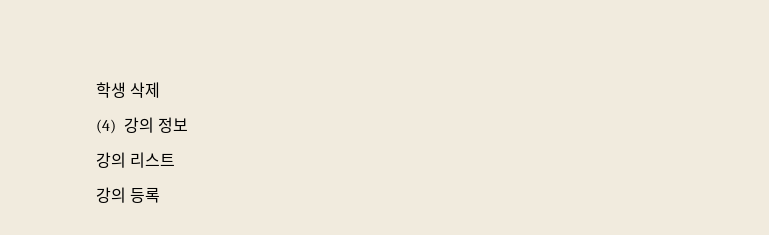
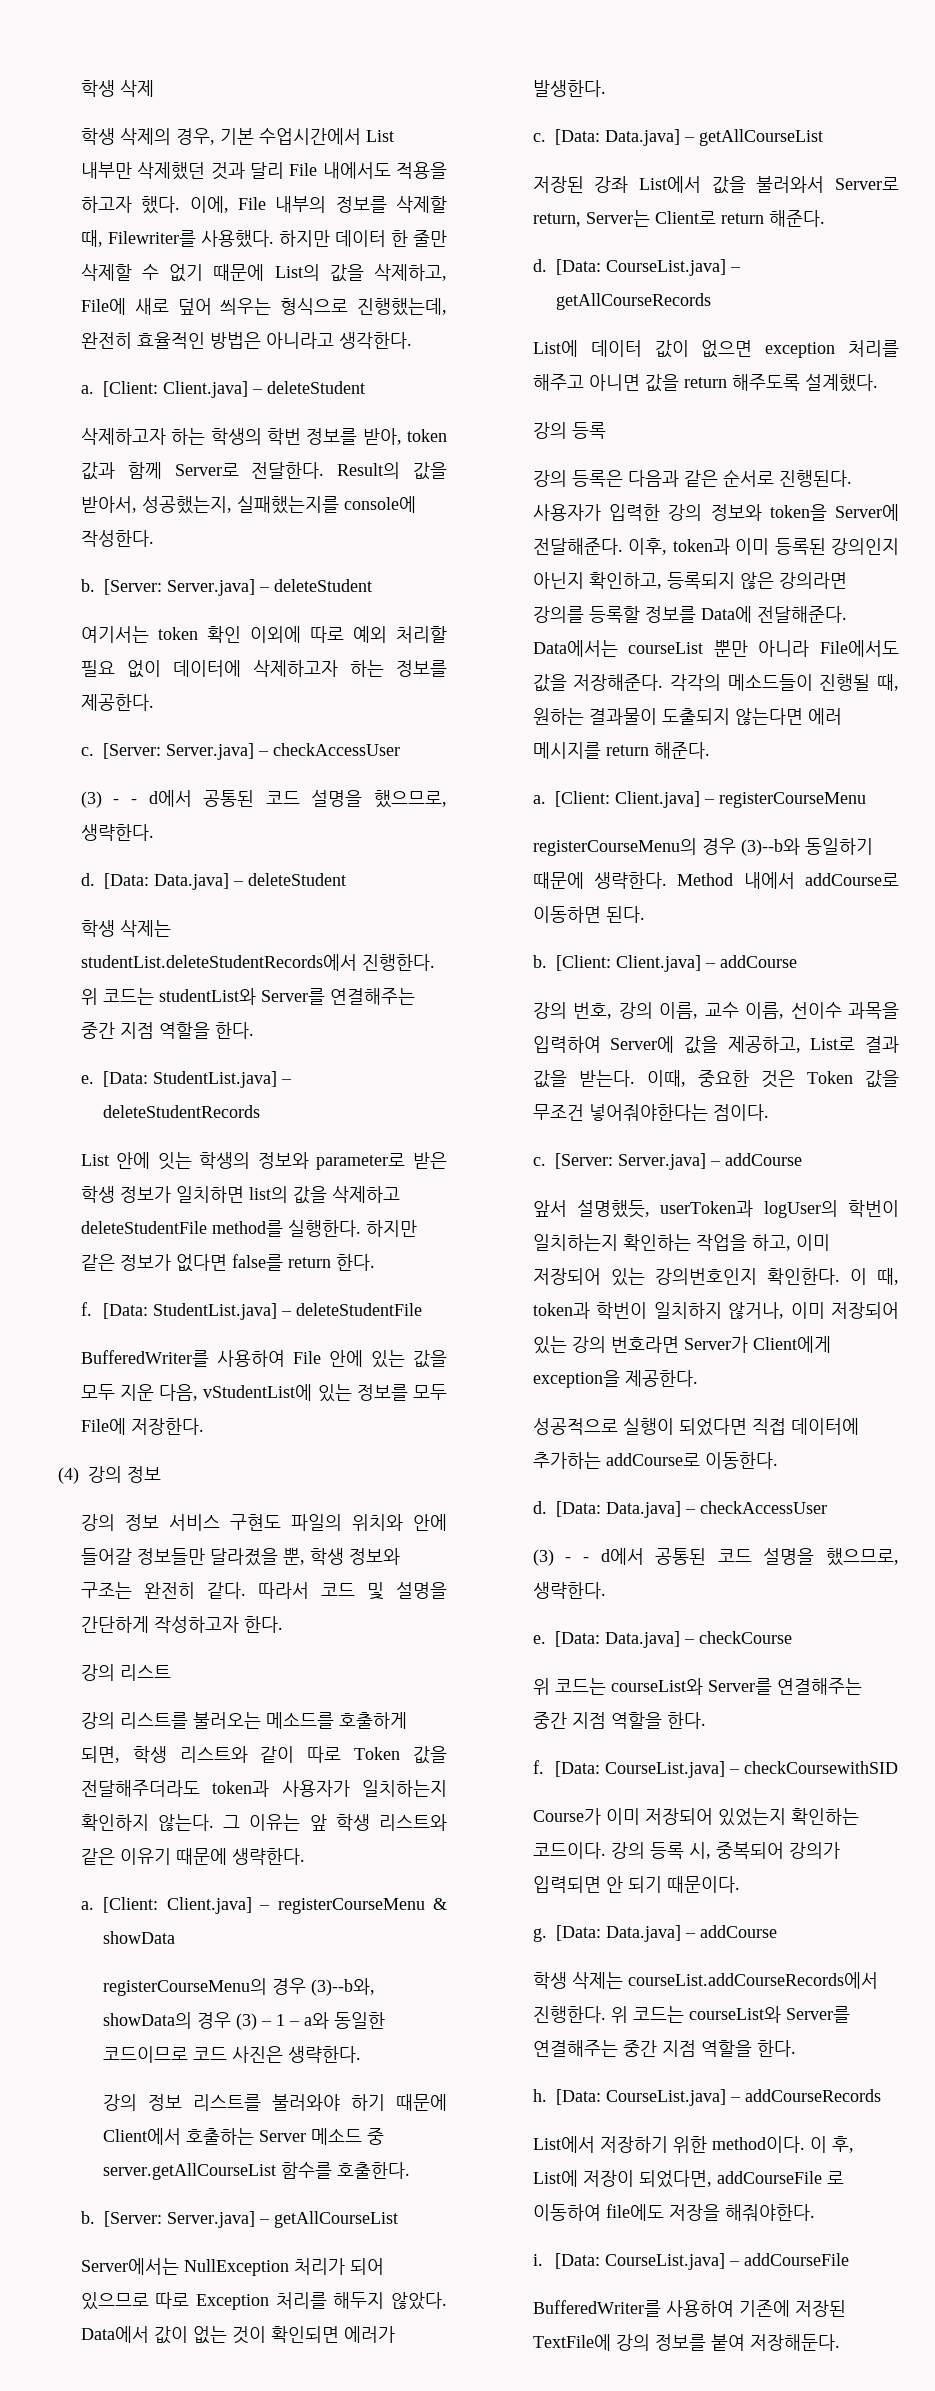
[96,117,189,134] [96,152,176,168] [96,187,161,203] (4) 강의 정보 // 강의 리스트 // 강의 등록 -> [80,128,394,145] [80,162,447,180] [80,196,447,214] [80,230,448,248] [80,264,447,282] [80,298,447,316] [80,332,412,349] [80,381,366,398] [80,428,447,445] [80,462,447,480] [80,496,416,514] [80,530,154,547] [80,579,372,596] [80,626,448,643] [80,660,447,678] [80,694,154,711] [80,743,401,760] [80,790,447,808] [80,824,154,841] [80,873,346,890] [80,920,171,937] [80,954,435,971] [80,988,415,1005] [80,1022,254,1039] [80,1071,293,1088] [103,1105,261,1118] [80,1152,447,1170] [80,1186,400,1204] [80,1220,417,1237] [80,1254,375,1272] [80,1302,423,1320] [80,1350,448,1368] [80,1384,448,1402] [80,1418,204,1435] [58,1466,162,1484] [80,1514,447,1531] [80,1548,400,1566] [80,1582,448,1600] [80,1616,283,1633] [80,1664,171,1681] [80,1712,407,1729] [80,1746,447,1764] [80,1780,447,1797] [80,1814,448,1831] [80,1848,305,1865] [80,1897,447,1914] [103,1931,176,1944] [103,1978,376,1996] [103,2012,386,2030] [103,2046,362,2063] [103,2094,447,2111] [103,2128,385,2145] [103,2162,411,2180] [80,2211,398,2228] [80,2258,384,2276] [80,2292,447,2310] [80,2326,395,2344] [532,80,606,97] [532,129,824,146] [532,176,899,194] [532,210,825,227] [532,259,741,276] [555,293,711,310] [532,340,899,358] [532,374,878,392] [532,422,606,439] [532,469,852,487] [532,504,899,521] [532,538,899,555] [532,572,847,589] [532,606,847,623] [532,640,899,657] [532,674,899,692] [532,708,842,725] [532,742,710,759] [532,791,867,808] [532,838,873,856] [532,872,899,889] [532,906,645,923] [532,955,797,972] [532,1002,899,1019] [532,1036,899,1054] [532,1070,899,1088] [532,1104,769,1121] [532,1153,803,1170] [532,1200,899,1218] [532,1234,830,1251] [532,1268,899,1286] [532,1302,899,1319] [532,1336,831,1354] [532,1370,698,1388] [532,1418,859,1436] [532,1452,778,1469] [532,1501,827,1518] [532,1548,899,1566] [532,1582,606,1599] [532,1631,793,1648] [532,1678,862,1695] [532,1712,706,1729] [532,1760,899,1778] [532,1808,859,1826] [532,1842,840,1859] [532,1876,740,1893] [532,1925,777,1942] [532,1972,878,1989] [532,2006,850,2023] [532,2040,796,2057] [532,2089,881,2106] [532,2136,854,2153] [532,2170,844,2188] [532,2204,815,2221] [532,2253,850,2270] [532,2300,846,2317] [532,2334,840,2351] 학생 삭제의 경우, 기본 수업시간에서 List 내부만 삭제했던 것과 달리 File 내에서도 적용을 하고자 했다. 이에, File 내부의 정보를 삭제할 때, Filewriter를 사용했다. 하지만 데이터 한 줄만 삭제할 수 없기 때문에 List의 값을 삭제하고, File에 새로 덮어 씌우는 형식으로 진행했는데, 완전히 효율적인 방법은 아니라고 생각한다. // a. [Client: Client.java] – deleteStudent // 삭제하고자 하는 학생의 학번 정보를 받아, token 값과 함께 Server로 전달한다. Result의 값을 받아서, 성공했는지, 실패했는지를 console에 작성한다. // b. [Server: Server.java] – deleteStudent // 여기서는 token 확인 이외에 따로 예외 처리할 필요 없이 데이터에 삭제하고자 하는 정보를 제공한다. // c. [Server: Server.java] – checkAccessUser // (3) - - d에서 공통된 코드 설명을 했으므로, 생략한다. // d. [Data: Data.java] – deleteStudent // 학생 삭제는 studentList.deleteStudentRecords에서 진행한다. 위 코드는 studentList와 Server를 연결해주는 중간 지점 역할을 한다. // e. [Data: StudentList.java] – deleteStudentRecords // List 안에 잇는 학생의 정보와 parameter로 받은 학생 정보가 일치하면 list의 값을 삭제하고 deleteStudentFile method를 실행한다. 하지만 같은 정보가 없다면 false를 return 한다. // f. [Data: StudentList.java] – deleteStudentFile // BufferedWriter를 사용하여 File 안에 있는 값을 모두 지운 다음, vStudentList에 있는 정보를 모두 File에 저장한다. // (4) 강의 정보 // 강의 정보 서비스 구현도 파일의 위치와 안에 들어갈 정보들만 달라졌을 뿐, 학생 정보와 구조는 완전히 같다. 따라서 코드 및 설명을 간단하게 작성하고자 한다. // 강의 리스트 // 강의 리스트를 불러오는 메소드를 호출하게 되면, 학생 리스트와 같이 따로 Token 값을 전달해주더라도 token과 사용자가 일치하는지 확인하지 않는다. 그 이유는 앞 학생 리스트와 같은 이유기 때문에 생략한다. // a. [Client: Client.java] – registerCourseMenu & showData // registerCourseMenu의 경우 (3)--b와, showData의 경우 (3) – 1 – a와 동일한 코드이므로 코드 사진은 생략한다. // 강의 정보 리스트를 불러와야 하기 때문에 Client에서 호출하는 Server 메소드 중 server.getAllCourseList 함수를 호출한다. // b. [Server: Server.java] – getAllCourseList // Server에서는 NullException 처리가 되어 있으므로 따로 Exception 처리를 해두지 않았다. Data에서 값이 없는 것이 확인되면 에러가 발생한다. // c. [Data: Data.java] – getAllCourseList // 저장된 강좌 List에서 값을 불러와서 Server로 return, Server는 Client로 return 해준다. // d. [Data: CourseList.java] – getAllCourseRecords // List에 데이터 값이 없으면 exception 처리를 해주고 아니면 값을 return 해주도록 설계했다. // 강의 등록 // 강의 등록은 다음과 같은 순서로 진행된다. 사용자가 입력한 강의 정보와 token을 Server에 전달해준다. 이후, token과 이미 등록된 강의인지 아닌지 확인하고, 등록되지 않은 강의라면 강의를 등록할 정보를 Data에 전달해준다. Data에서는 courseList 뿐만 아니라 File에서도 값을 저장해준다. 각각의 메소드들이 진행될 때, 원하는 결과물이 도출되지 않는다면 에러 메시지를 return 해준다. // a. [Client: Client.java] – registerCourseMenu // registerCourseMenu의 경우 (3)--b와 동일하기 때문에 생략한다. Method 내에서 addCourse로 이동하면 된다. // b. [Client: Client.java] – addCourse // 강의 번호, 강의 이름, 교수 이름, 선이수 과목을 입력하여 Server에 값을 제공하고, List로 결과 값을 받는다. 이때, 중요한 것은 Token 값을 무조건 넣어줘야한다는 점이다. // c. [Server: Server.java] – addCourse // 앞서 설명했듯, userToken과 logUser의 학번이 일치하는지 확인하는 작업을 하고, 이미 저장되어 있는 강의번호인지 확인한다. 이 때, token과 학번이 일치하지 않거나, 이미 저장되어 있는 강의 번호라면 Server가 Client에게 exception을 제공한다. // 성공적으로 실행이 되었다면 직접 데이터에 추가하는 addCourse로 이동한다. // d. [Data: Data.java] – checkAccessUser // (3) - - d에서 공통된 코드 설명을 했으므로, 생략한다. // e. [Data: Data.java] – checkCourse // 위 코드는 courseList와 Server를 연결해주는 중간 지점 역할을 한다. // f. [Data: CourseList.java] – checkCoursewithSID // Course가 이미 저장되어 있었는지 확인하는 코드이다. 강의 등록 시, 중복되어 강의가 입력되면 안 되기 때문이다. // g. [Data: Data.java] – addCourse // 학생 삭제는 courseList.addCourseRecords에서 진행한다. 위 코드는 courseList와 Server를 연결해주는 중간 지점 역할을 한다. // h. [Data: CourseList.java] – addCourseRecords // List에서 저장하기 위한 method이다. 이 후, List에 저장이 되었다면, addCourseFile 로 이동하여 file에도 저장을 해줘야한다. // i. [Data: CourseList.java] – addCourseFile // BufferedWriter를 사용하여 기존에 저장된 TextFile에 강의 정보를 붙여 저장해둔다.

